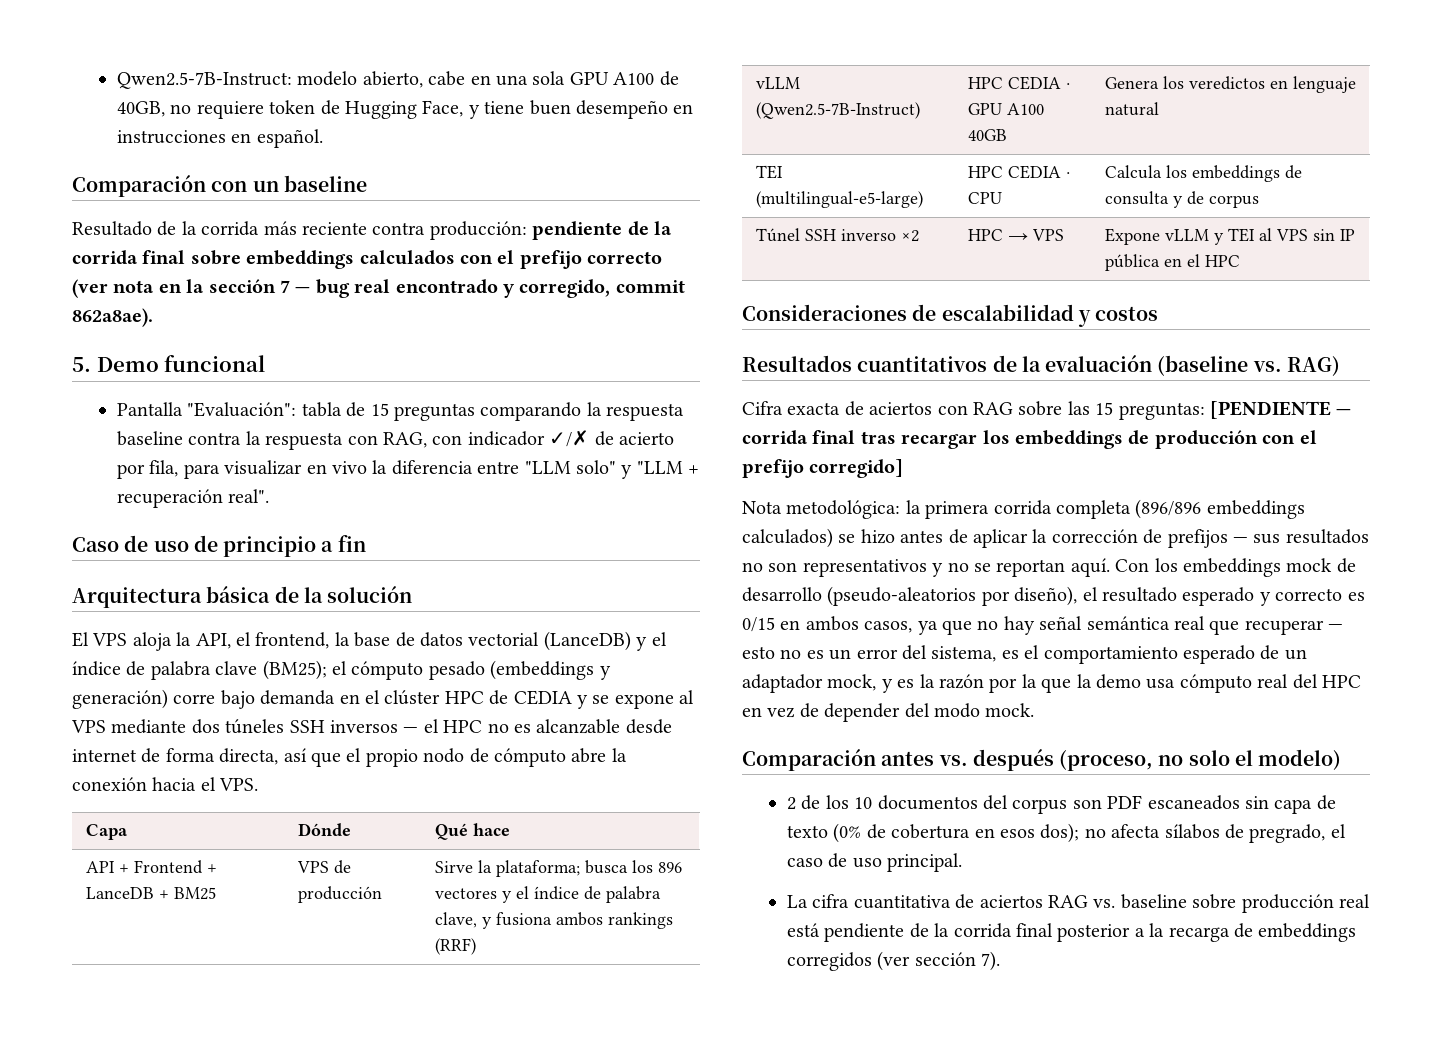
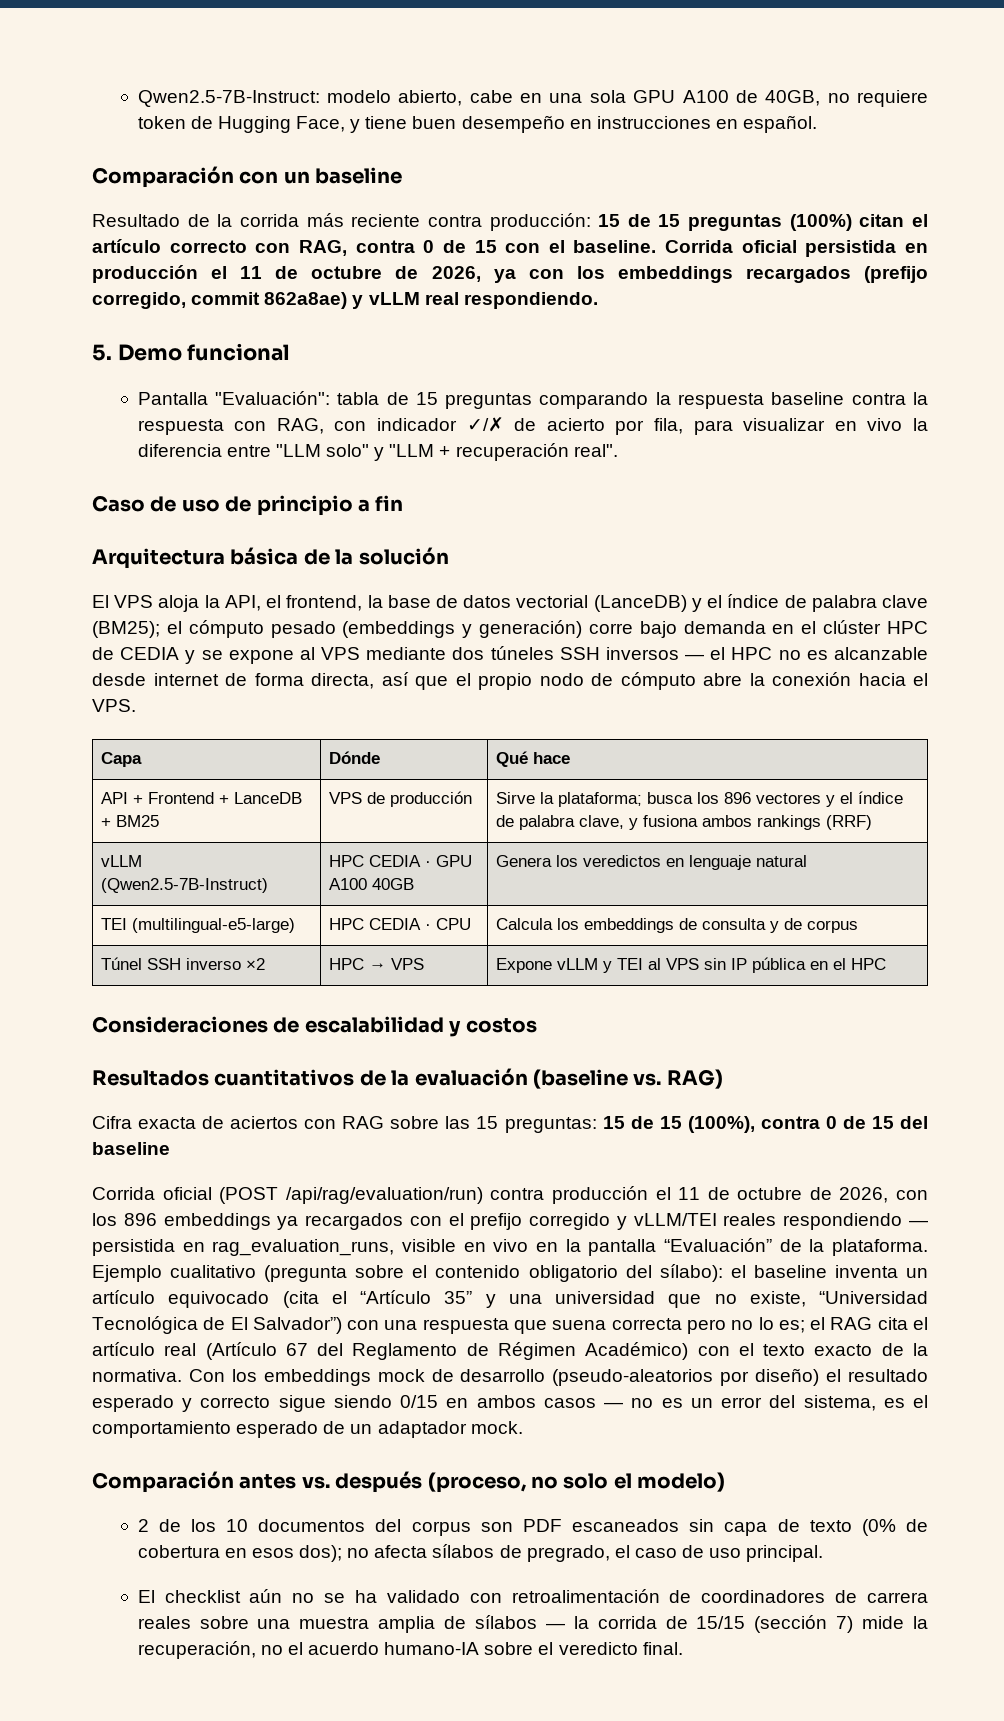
[532,221,672,240] [72,250,663,269] [72,279,685,298] [72,308,153,327] pendiente de la corrida final sobre embeddings calculados con el prefijo correcto (ver nota en la sección 7 — bug real encontrado y corregido, commit 862a8ae). -> [598,214,928,231] [92,239,928,257] [92,265,929,283] [92,292,598,309] 15 de 15 preguntas (100%) citan el artículo correcto con RAG, contra 0 de 15 con el baseline. Corrida oficial persistida en producción el 11 de octubre de 2026, ya con los embeddings recargados (prefijo corregido, commit 862a8ae) y vLLM real respondiendo.
[1210,401,1352,419] [742,430,1317,449] [742,459,904,478] [742,499,1305,519] [742,528,1369,548] [742,558,1110,577] [PENDIENTE — corrida final tras recargar los embeddings de producción con el prefijo corregido] // Nota metodológica: la primera corrida completa (896/896 embeddings calculados) se hizo antes de aplicar la corrección de prefijos — sus resultados no son representativos y no se reportan aquí. -> [602,1116,928,1133] [92,1142,170,1155] [92,1186,929,1204] [92,1213,929,1230] [92,1238,928,1256] [92,1264,929,1282] [92,1290,928,1308] [92,1316,928,1334] [92,1342,929,1360] [92,1369,182,1382] 15 de 15 (100%), contra 0 de 15 del baseline // Corrida oficial (POST /api/rag/evaluation/run) contra producción el 11 de octubre de 2026, con los 896 embeddings ya recargados con el prefijo corregido y vLLM/TEI reales respondiendo — persistida en rag_evaluation_runs, visible en vivo en la pantalla “Evaluación” de la plataforma. Ejemplo cualitativo (pregunta sobre el contenido obligatorio del sílabo): el baseline inventa un artículo equivocado (cita el “Artículo 35” y una universidad que no existe, “Universidad Tecnológica de El Salvador”) con una respuesta que suena correcta pero no lo es; el RAG cita el artículo real (Artículo 67 del Reglamento de Régimen Académico) con el texto exacto de la normativa.
[1014,586,1078,606] diseño), -> [755,1368,820,1386] diseño)
[1347,592,1365,601] es -> [278,1395,392,1412] sigue siendo
[864,616,1344,635] [742,646,775,659] casos, ya que no hay señal semántica real que recuperar — esto -> [543,1398,624,1408] casos —
[827,674,1361,693] [742,703,980,722] mock, y es la razón por la que la demo usa cómputo real del HPC en vez de depender del modo -> (467, 1429) none
[787,894,1371,913] [787,923,1357,942] [787,951,1001,971] La cifra cuantitativa de aciertos RAG vs. baseline sobre producción real está pendiente de la corrida final posterior a la recarga de embeddings corregidos (ver sección 7). -> [137,1589,929,1603] [137,1615,928,1633] [137,1641,683,1659] El checklist aún no se ha validado con retroalimentación de coordinadores de carrera reales sobre una muestra amplia de sílabos — la corrida de 15/15 (sección 7) mide la recuperación, no el acuerdo humano-IA sobre el veredicto final.

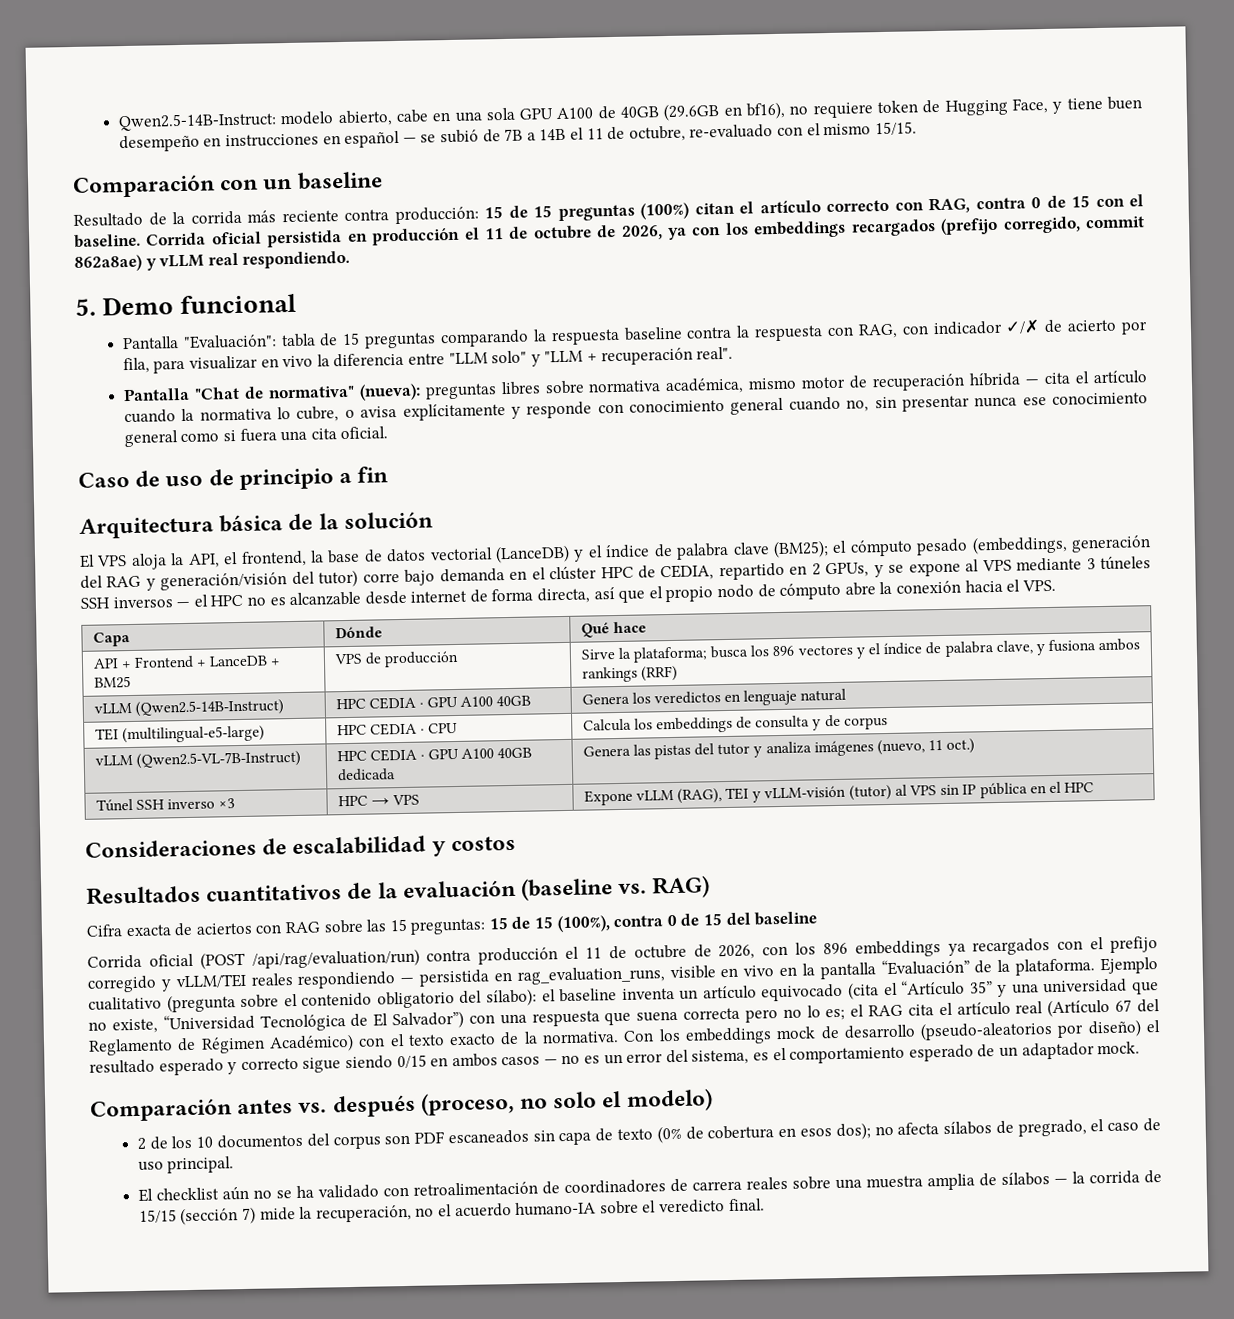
[137,90,320,107] Qwen2.5-7B-Instruct: -> [117,112,277,132] Qwen2.5-14B-Instruct:
[765,90,821,106] 40GB, -> [620,101,787,122] 40GB (29.6GB en bf16),
[743,115,818,133] español. -> [344,121,917,148] español — se subió de 7B a 14B el 11 de octubre, re-evaluado con el mismo 15/15.
(618, 450) none -> [122,370,1147,402] [123,392,1148,424] [123,426,389,448] // Pantalla "Chat de normativa" (nueva): preguntas libres sobre normativa académica, mismo motor de recuperación híbrida — cita el artículo cuando la normativa lo cubre, o avisa explícitamente y responde con conocimiento general cuando no, sin presentar nunca ese conocimiento general como si fuera una cita oficial.
[342,620,583,638] (embeddings y generación) -> [971,535,1151,555] [80,569,359,591] (embeddings, generación del RAG y generación/visión del tutor)
[120,647,180,660] CEDIA -> [660,562,870,581] CEDIA, repartido en 2 GPUs,
[452,647,485,660] dos -> [1086,558,1096,570] 3
[100,878,268,893] (Qwen2.5-7B-Instruct) -> [134,699,284,717] (Qwen2.5-14B-Instruct)
(858, 926) none -> [94,750,301,769] [336,747,533,762] [336,768,396,782] [582,738,976,760] // vLLM (Qwen2.5-VL-7B-Instruct) | HPC CEDIA · GPU A100 40GB dedicada | Genera las pistas del tutor y analiza imágenes (nuevo, 11 oct.)
[245,958,265,970] ×2 -> [218,798,236,809] ×3
[602,958,643,973] y TEI -> [676,784,892,804] (RAG), TEI y vLLM-visión (tutor)

